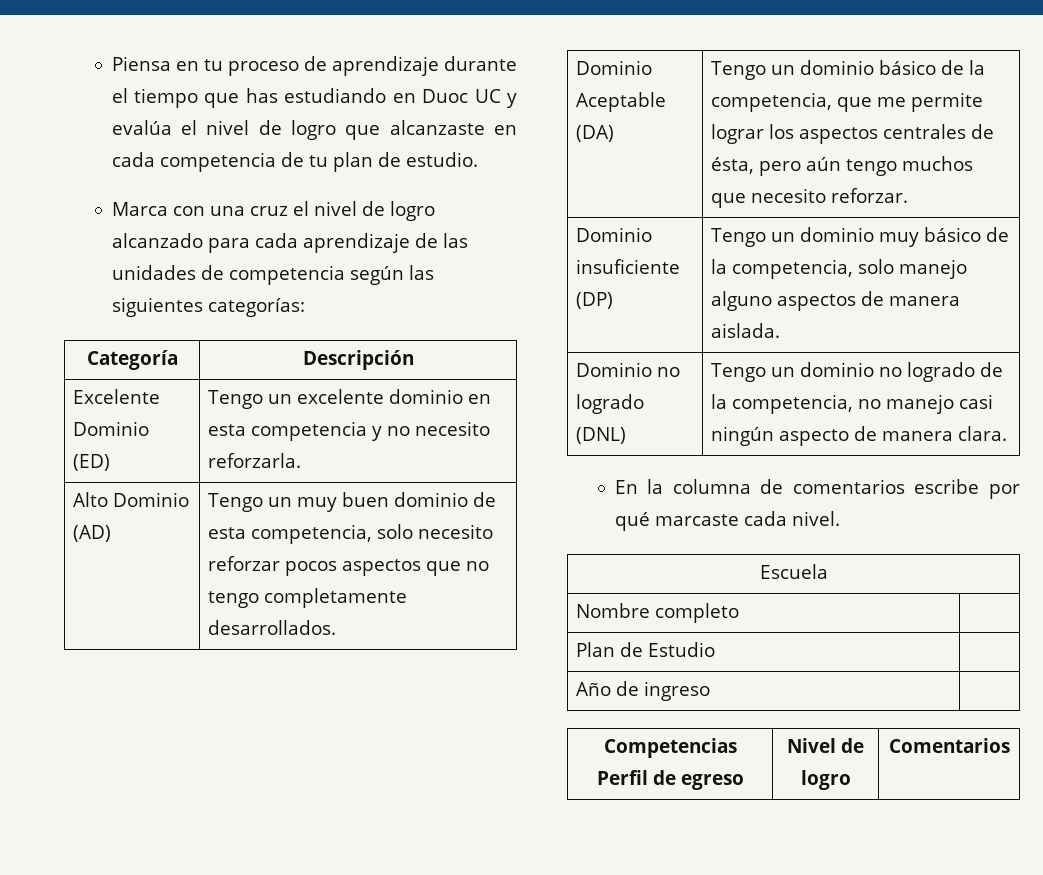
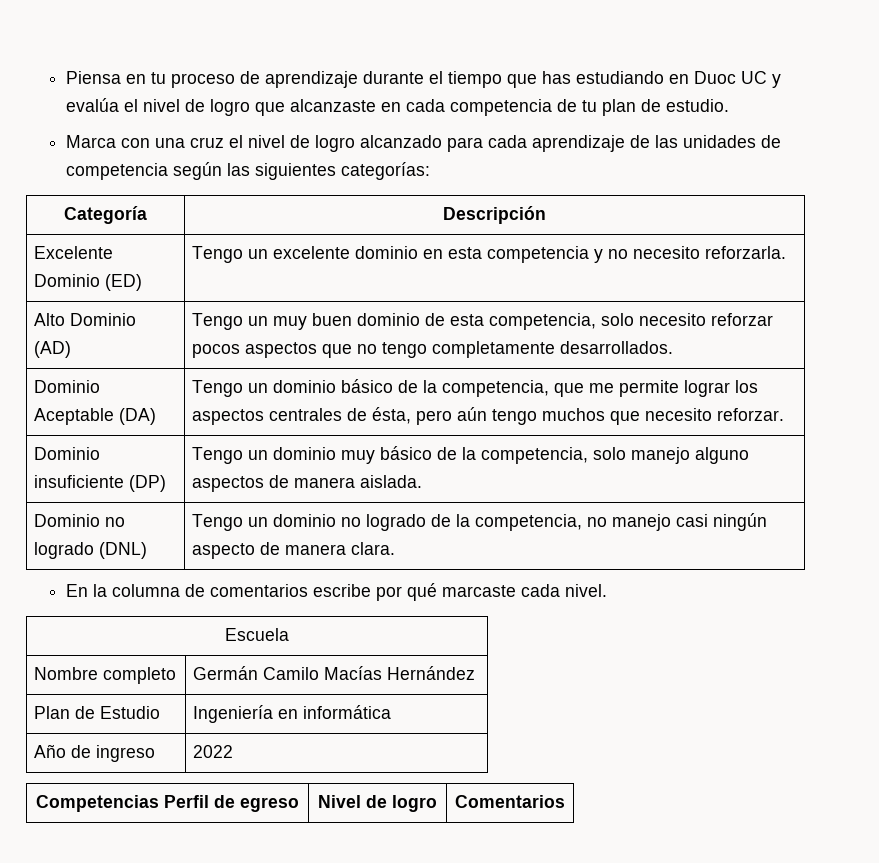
(740, 613) none -> [192,666,475,680] Germán Camilo Macías Hernández
(716, 649) none -> [192,705,391,723] Ingeniería en informática
(711, 691) none -> [192,745,233,758] 2022

